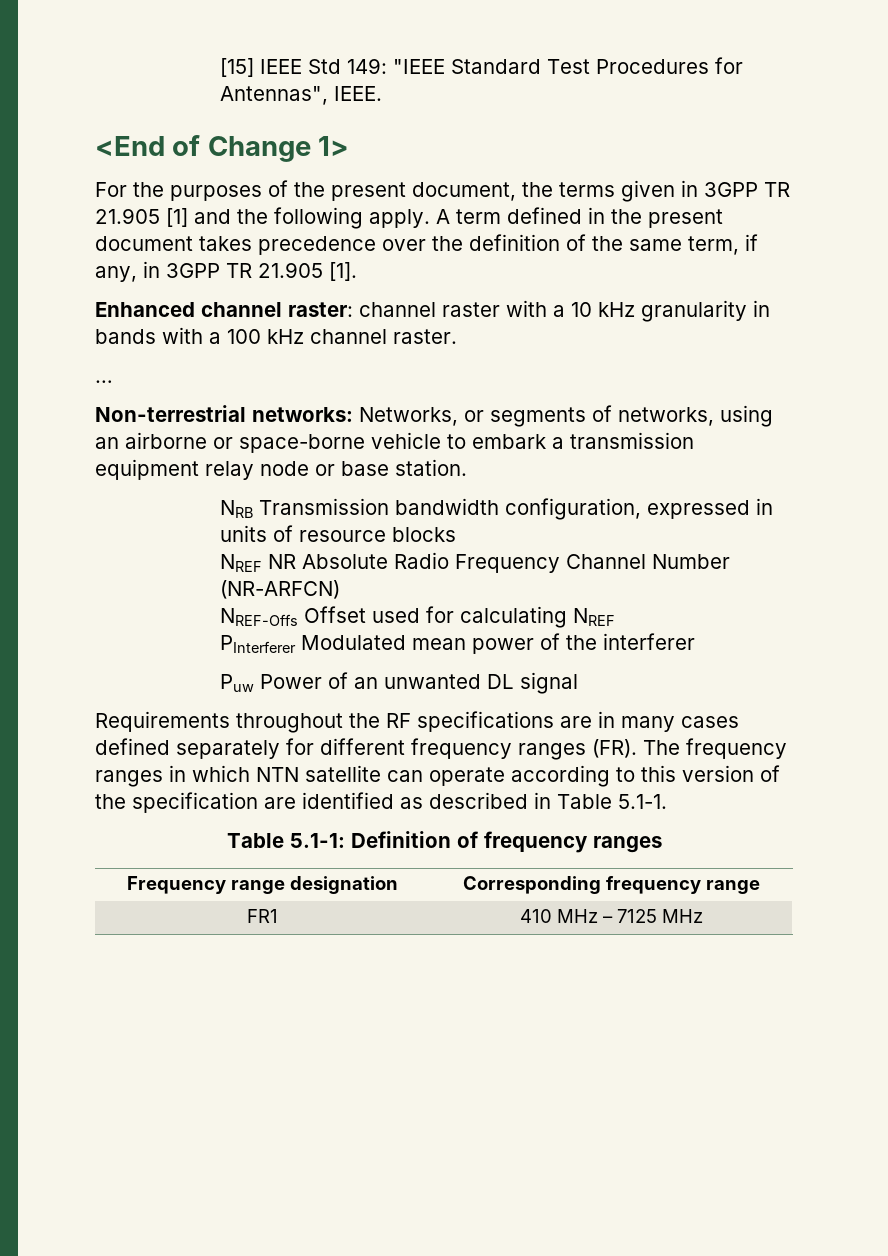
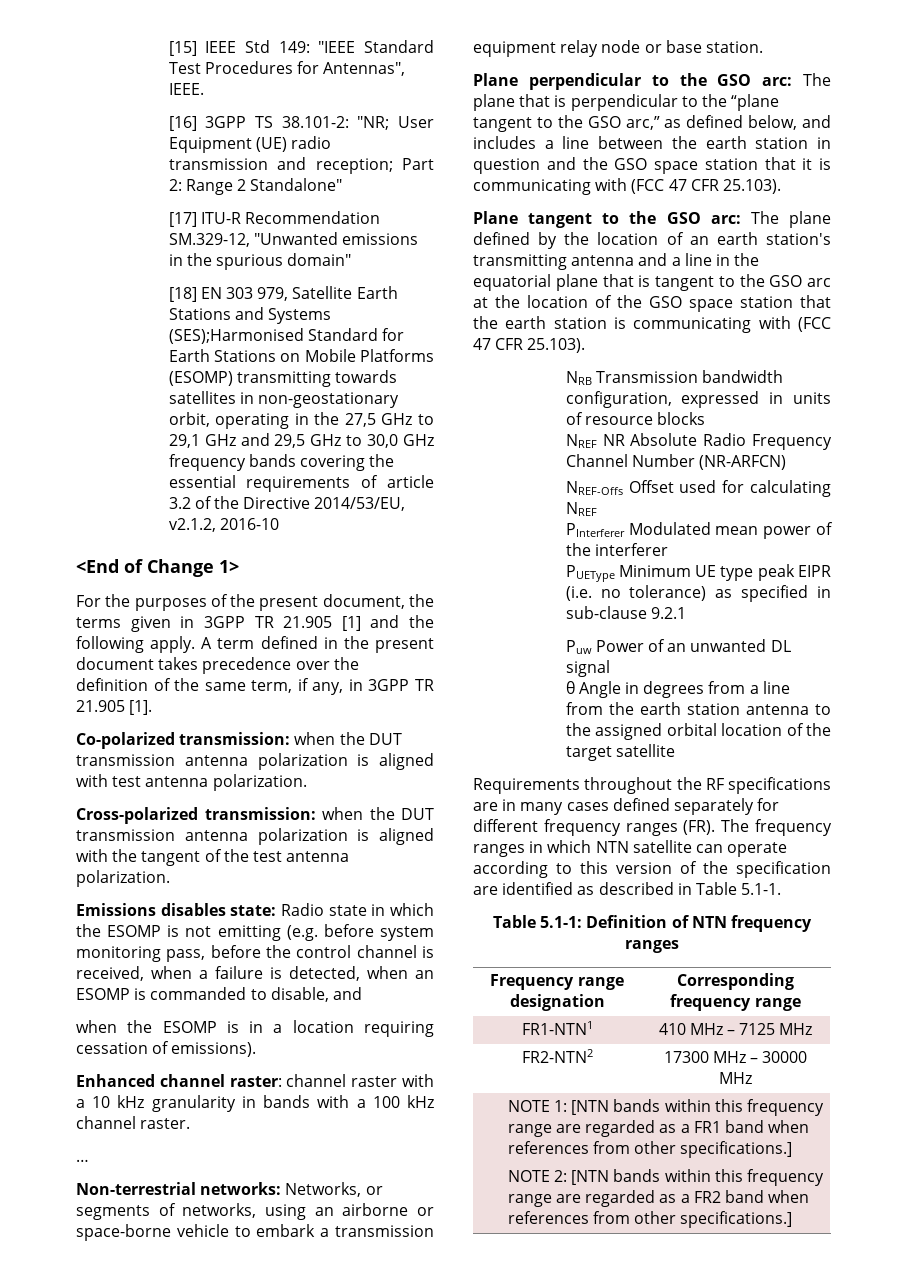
(383, 93) none -> [168,116,434,131] [168,136,332,153] [168,157,434,174] [168,178,343,195] [168,211,381,227] [168,232,419,247] [168,253,352,270] [168,286,398,302] [168,307,332,324] [168,328,405,344] [168,349,434,362] [168,370,398,387] [168,391,400,408] [168,412,434,429] [168,433,435,448] [168,454,395,471] [168,475,434,492] [168,496,406,511] [168,518,279,532] // [16] 3GPP TS 38.101-2: "NR; User Equipment (UE) radio transmission and reception; Part 2: Range 2 Standalone" // [17] ITU-R Recommendation SM.329-12, "Unwanted emissions in the spurious domain" // [18] EN 303 979, Satellite Earth Stations and Systems (SES);Harmonised Standard for Earth Stations on Mobile Platforms (ESOMP) transmitting towards satellites in non-geostationary orbit, operating in the 27,5 GHz to 29,1 GHz and 29,5 GHz to 30,0 GHz frequency bands covering the essential requirements of article 3.2 of the Directive 2014/53/EU, v2.1.2, 2016-10
(357, 271) none -> [76,732,402,749] [76,753,434,770] [76,774,307,791] [76,807,434,824] [76,828,434,845] [76,849,350,866] [76,870,170,887] [76,903,434,916] [76,924,434,941] [76,945,434,962] [76,966,434,981] [76,987,362,1002] [76,1020,434,1037] [76,1041,257,1057] // Co-polarized transmission: when the DUT transmission antenna polarization is aligned with test antenna polarization. // Cross-polarized transmission: when the DUT transmission antenna polarization is aligned with the tangent of the test antenna polarization. // Emissions disables state: Radio state in which the ESOMP is not emitting (e.g. before system monitoring pass, before the control channel is received, when a failure is detected, when an ESOMP is commanded to disable, and // when the ESOMP is in a location requiring cessation of emissions).
(467, 467) none -> [473,73,831,90] [473,94,780,111] [473,115,831,132] [473,136,831,149] [473,157,831,174] [473,178,781,195] [473,211,831,228] [473,232,831,249] [473,253,760,270] [473,274,831,291] [473,295,831,312] [473,316,831,333] [473,338,586,353] // Plane perpendicular to the GSO arc: The plane that is perpendicular to the “plane tangent to the GSO arc,” as defined below, and includes a line between the earth station in question and the GSO space station that it is communicating with (FCC 47 CFR 25.103). // Plane tangent to the GSO arc: The plane defined by the location of an earth station's transmitting antenna and a line in the equatorial plane that is tangent to the GSO arc at the location of the GSO space station that the earth station is communicating with (FCC 47 CFR 25.103).
(696, 641) none -> [565,564,831,582] [565,585,831,602] [565,606,686,619] // PUEType Minimum UE type peak EIPR (i.e. no tolerance) as specified in sub-clause 9.2.1
(579, 683) none -> [565,681,790,698] [565,702,831,715] [565,723,831,740] [565,744,675,761] // θ Angle in degrees from a line from the earth station antenna to the assigned orbital location of the target satellite
(478, 839) none -> [691,916,727,928] NTN
[247,909,278,923] FR1 -> [521,1021,593,1035] FR1-NTN1
(703, 916) none -> [521,1049,593,1063] [663,1051,808,1063] [719,1072,752,1084] [507,1099,824,1116] [507,1120,810,1137] [507,1141,793,1158] [507,1169,824,1186] [507,1190,810,1207] [507,1211,793,1228] // FR2-NTN2 | 17300 MHz – 30000 MHz // NOTE 1: [NTN bands within this frequency range are regarded as a FR1 band when references from other specifications.] // NOTE 2: [NTN bands within this frequency range are regarded as a FR2 band when references from other specifications.]

